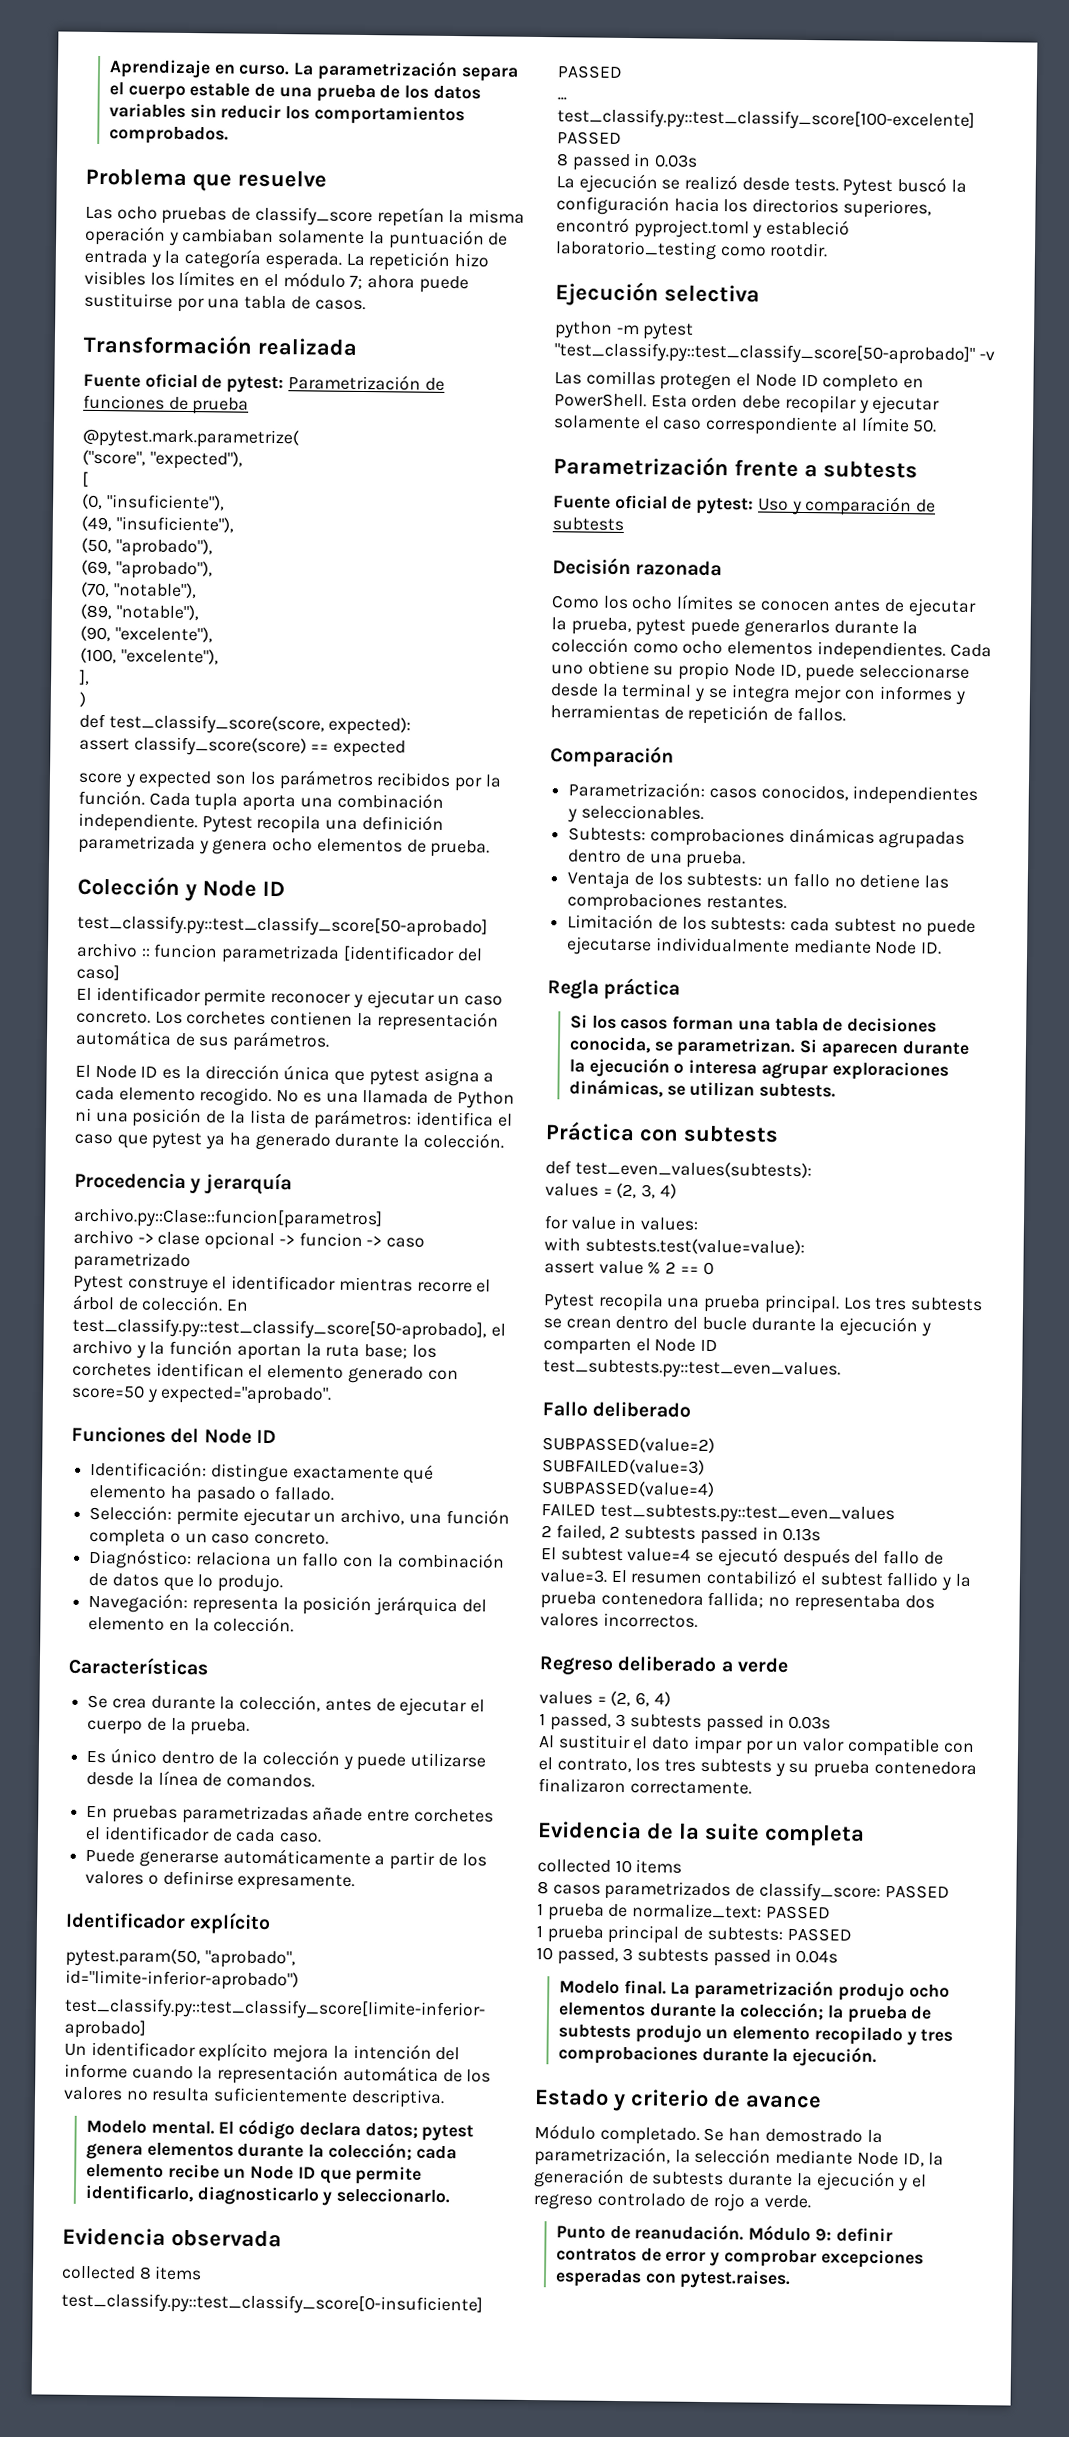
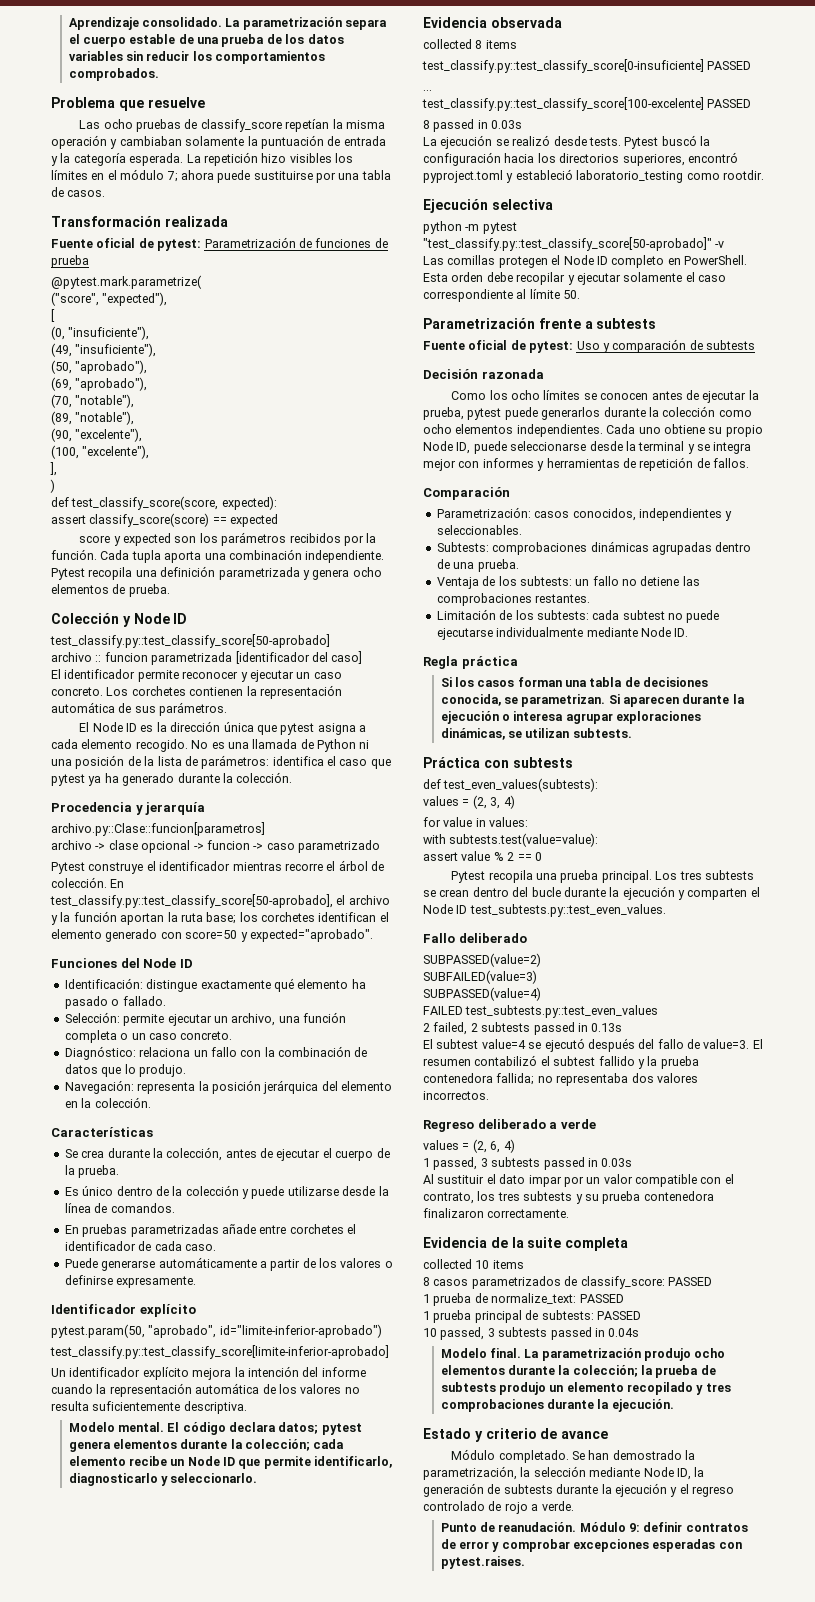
[213,64,291,76] en curso. -> [141,17,222,27] consolidado.

